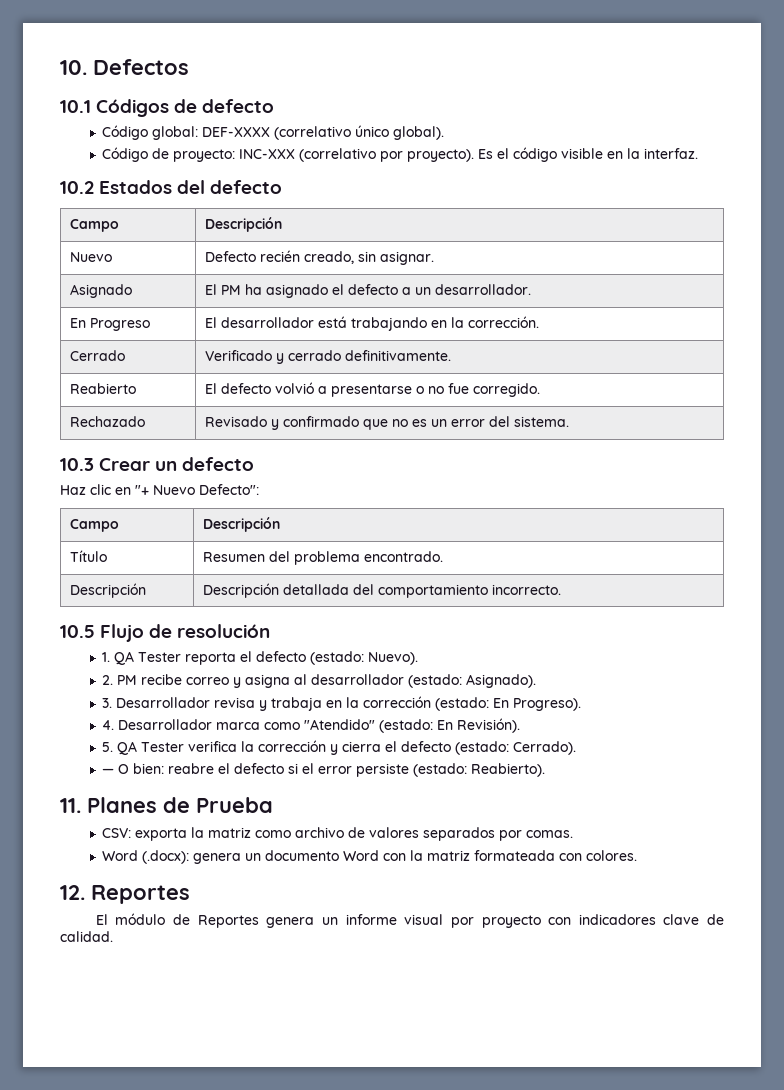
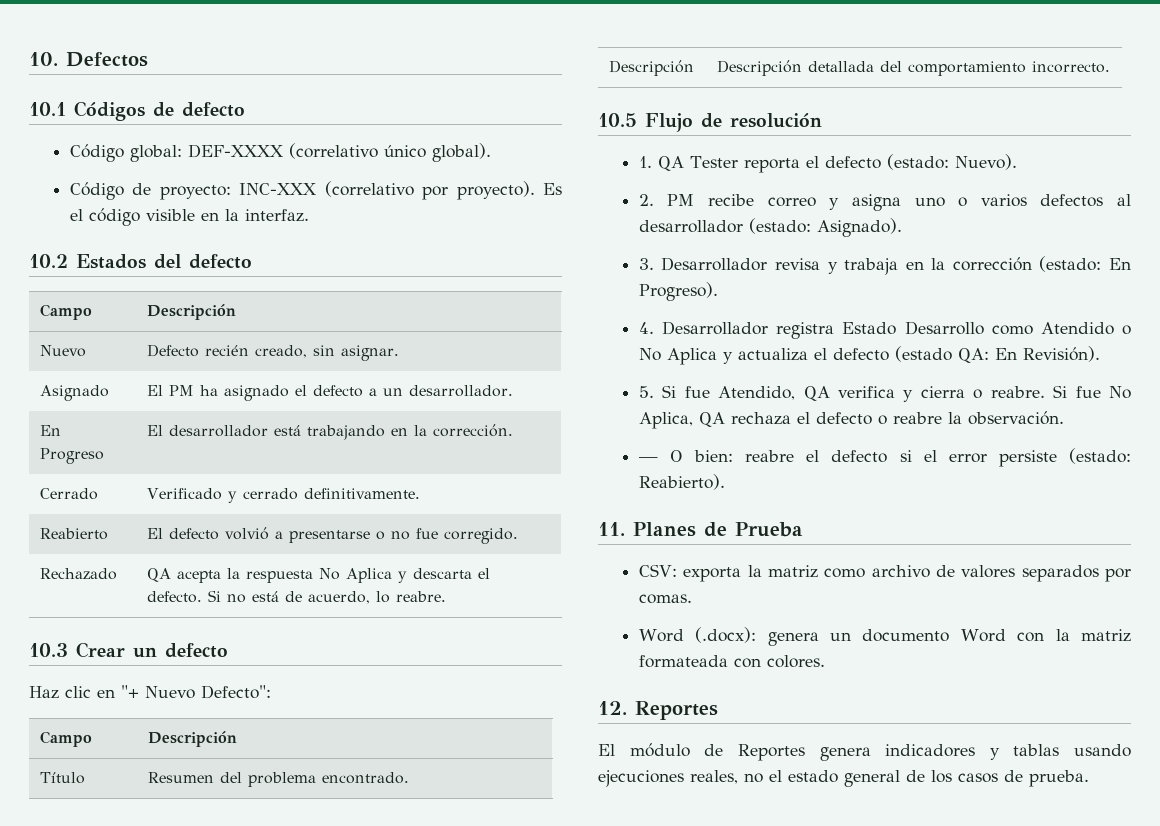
[204,416,569,430] Revisado y confirmado que no es un error del sistema. -> [147,568,491,583] [147,590,447,604] QA acepta la respuesta No Aplica y descarta el defecto. Si no está de acuerdo, lo reabre.
(291, 681) none -> [914,194,1104,207] uno o varios defectos
[216,718,521,733] [102,740,577,755] marca como "Atendido" (estado: En Revisión). // 5. QA Tester verifica la corrección y cierra el defecto (estado: Cerrado). -> [776,321,1131,339] [638,346,1100,365] [638,385,1131,402] [638,411,1064,429] registra Estado Desarrollo como Atendido o No Aplica y actualiza el defecto (estado QA: En Revisión). // 5. Si fue Atendido, QA verifica y cierra o reabre. Si fue No Aplica, QA rechaza el defecto o reabre la observación.
[321,914,724,928] [60,931,113,942] un informe visual por proyecto con indicadores clave de calidad. -> [885,744,1131,760] [598,770,1089,787] indicadores y tablas usando ejecuciones reales, no el estado general de los casos de prueba.

